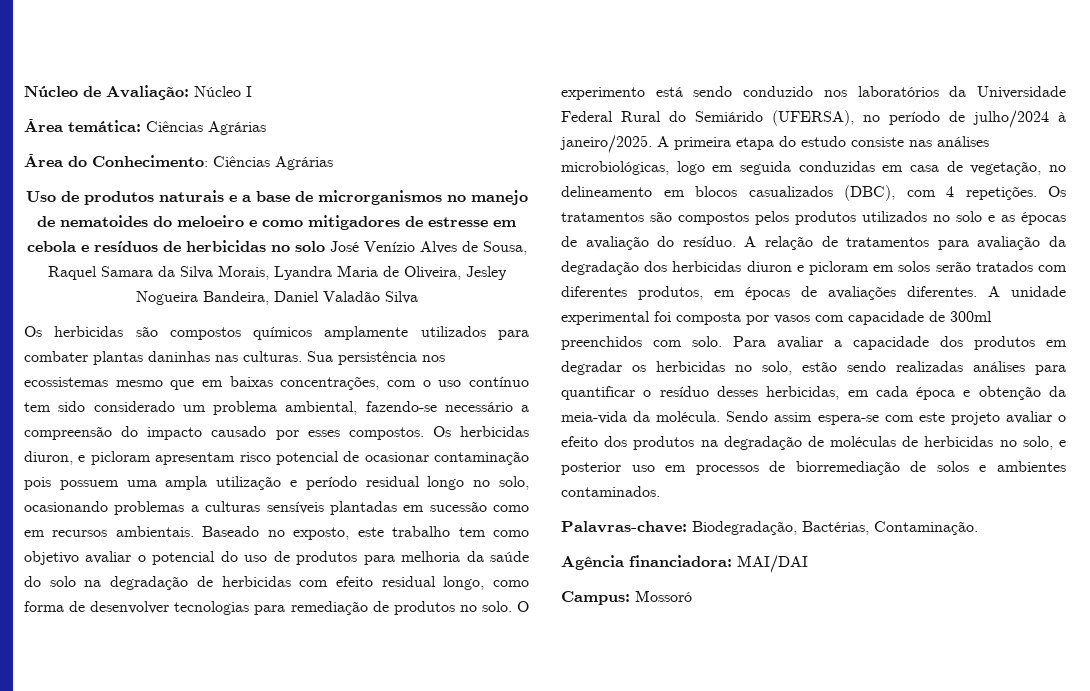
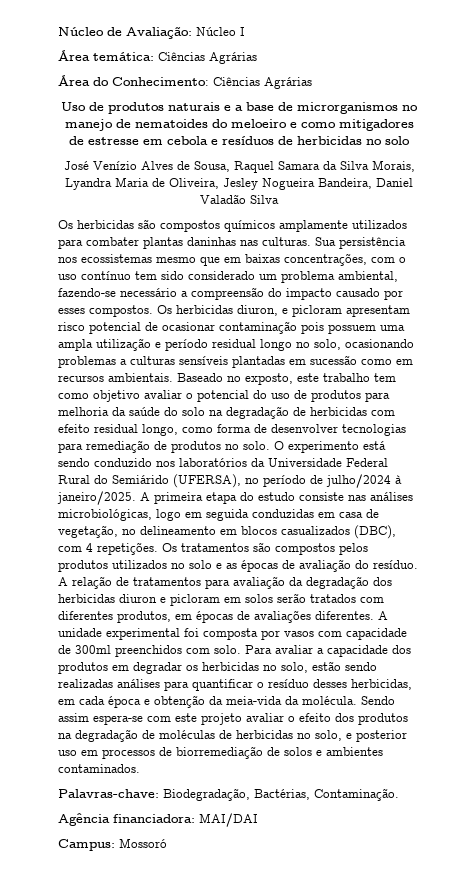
(325, 246) none -> (410, 140) //

